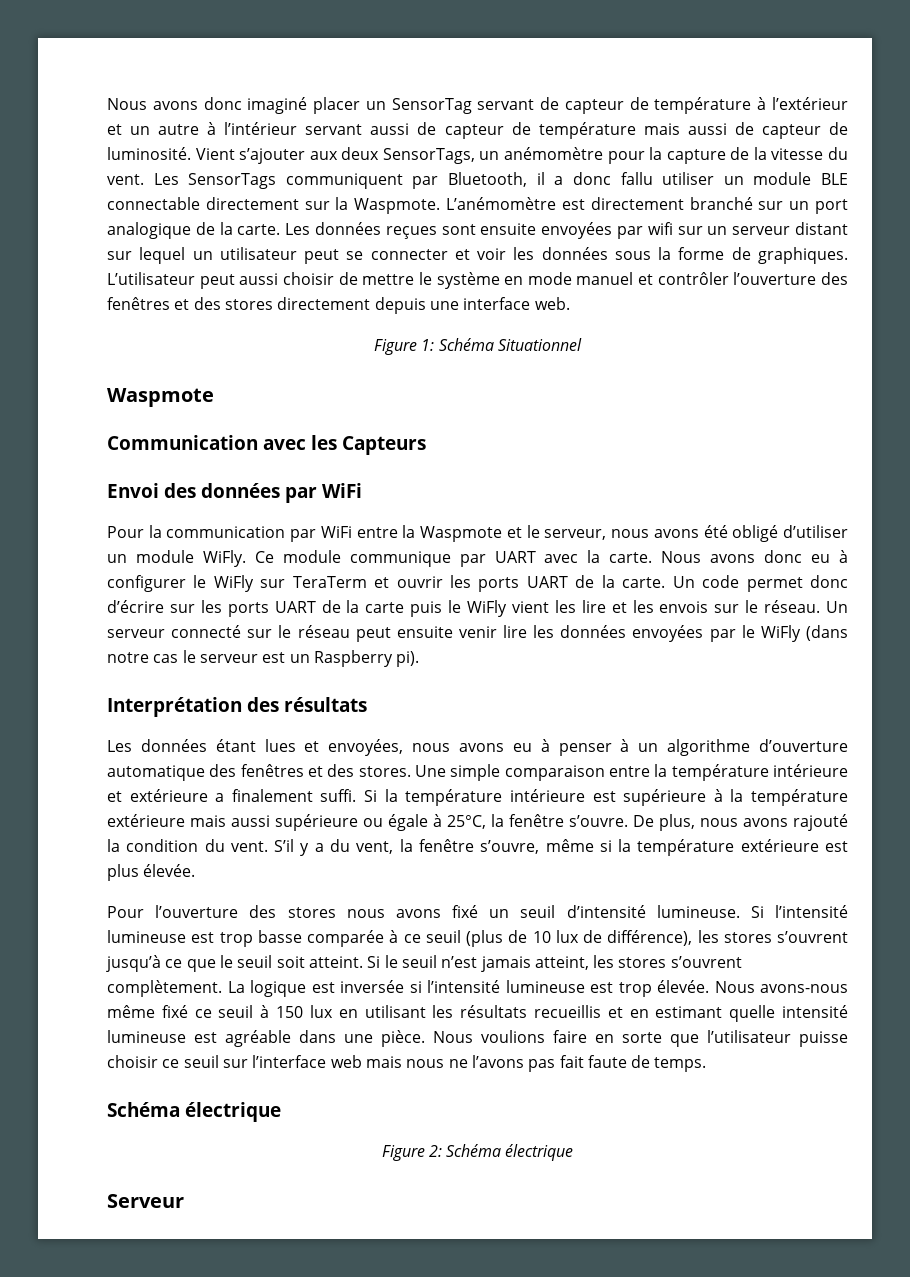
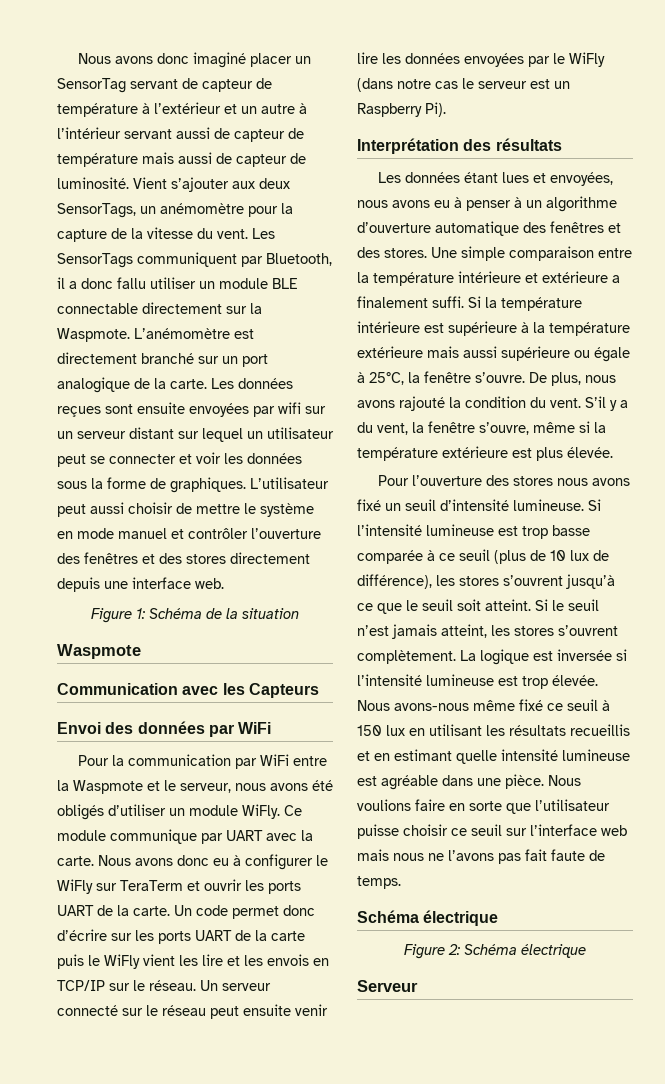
[497,338,582,351] Situationnel -> [206,608,299,619] de la situation
[732,525,779,542] obligé -> [57,804,104,820] obligés
(709, 607) none -> [313,958,329,966] [57,980,105,991] en TCP/IP
[396,651,420,667] pi). -> [425,102,446,117] Pi).

